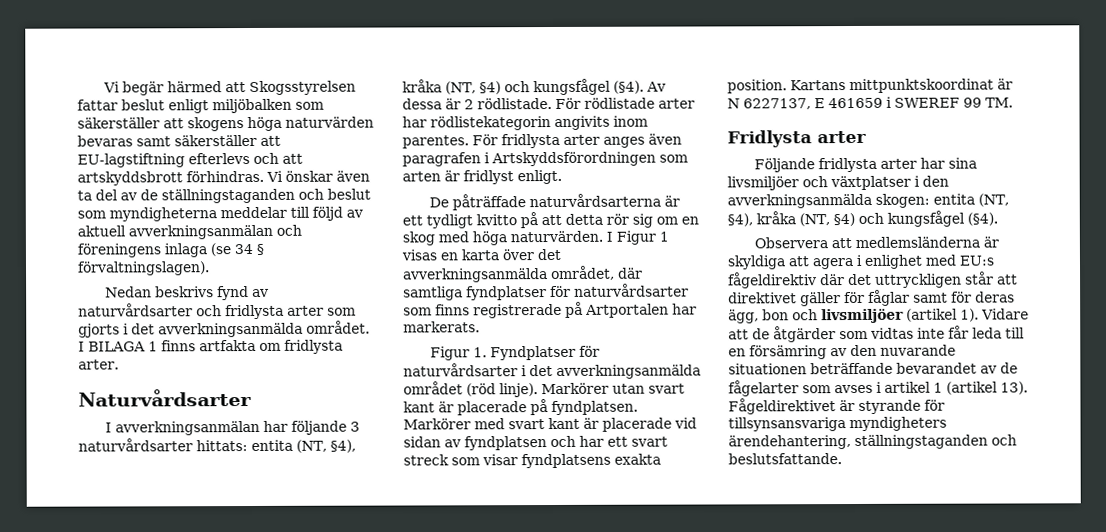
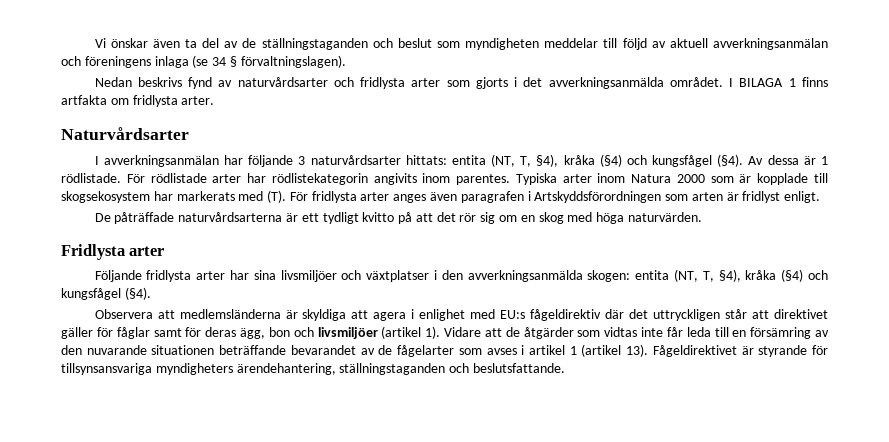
[103,80,357,96] [77,98,324,114] [77,116,374,132] [77,134,281,147] [77,152,303,168] [77,170,283,186] Vi begär härmed att Skogsstyrelsen fattar beslut enligt miljöbalken som säkerställer att skogens höga naturvärden bevaras samt säkerställer att EU-lagstiftning efterlevs och att artskyddsbrott förhindras. Vi -> [94,38,106,48] Vi
[109,207,217,222] myndigheterna -> [465,38,540,50] myndigheten
[329,439,356,453] [402,79,501,95] §4), kråka (NT, §4) -> [520,154,622,167] T, §4), kråka (§4)
[464,99,474,110] 2 -> [821,156,829,165] 1
(469, 142) none -> [515,173,828,185] [61,190,287,203] Typiska arter inom Natura 2000 som är kopplade till skogsekosystem har markerats med (T).
[565,213,603,225] detta -> [436,212,456,222] det
[606,230,669,245] [401,248,561,261] [403,265,643,283] [403,283,689,301] [403,301,697,319] [403,321,480,333] [430,345,601,361] [403,363,701,379] [403,381,685,398] [403,399,638,416] [403,417,697,432] [403,435,668,451] [403,453,661,469] [727,78,1013,94] [727,96,1013,110] I Figur 1 visas en karta över det avverkningsanmälda området, där samtliga fyndplatser för naturvårdsarter som finns registrerade på Artportalen har markerats. // Figur 1. Fyndplatser för naturvårdsarter i det avverkningsanmälda området (röd linje). Markörer utan svart kant är placerade på fyndplatsen. Markörer med svart kant är placerade vid sidan av fyndplatsen och har ett svart streck som visar fyndplatsens exakta position. Kartans mittpunktskoordinat är N 6227137, E 461659 i SWEREF 99 TM. -> (702, 217) none
[727,211,855,227] §4), kråka (NT, §4) -> [702,269,804,282] T, §4), kråka (§4)

